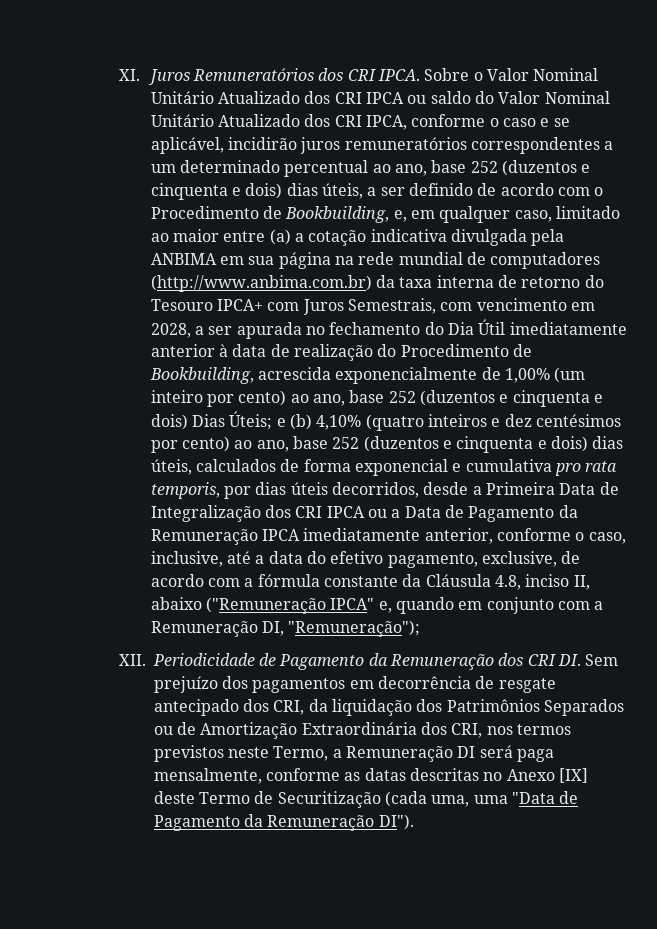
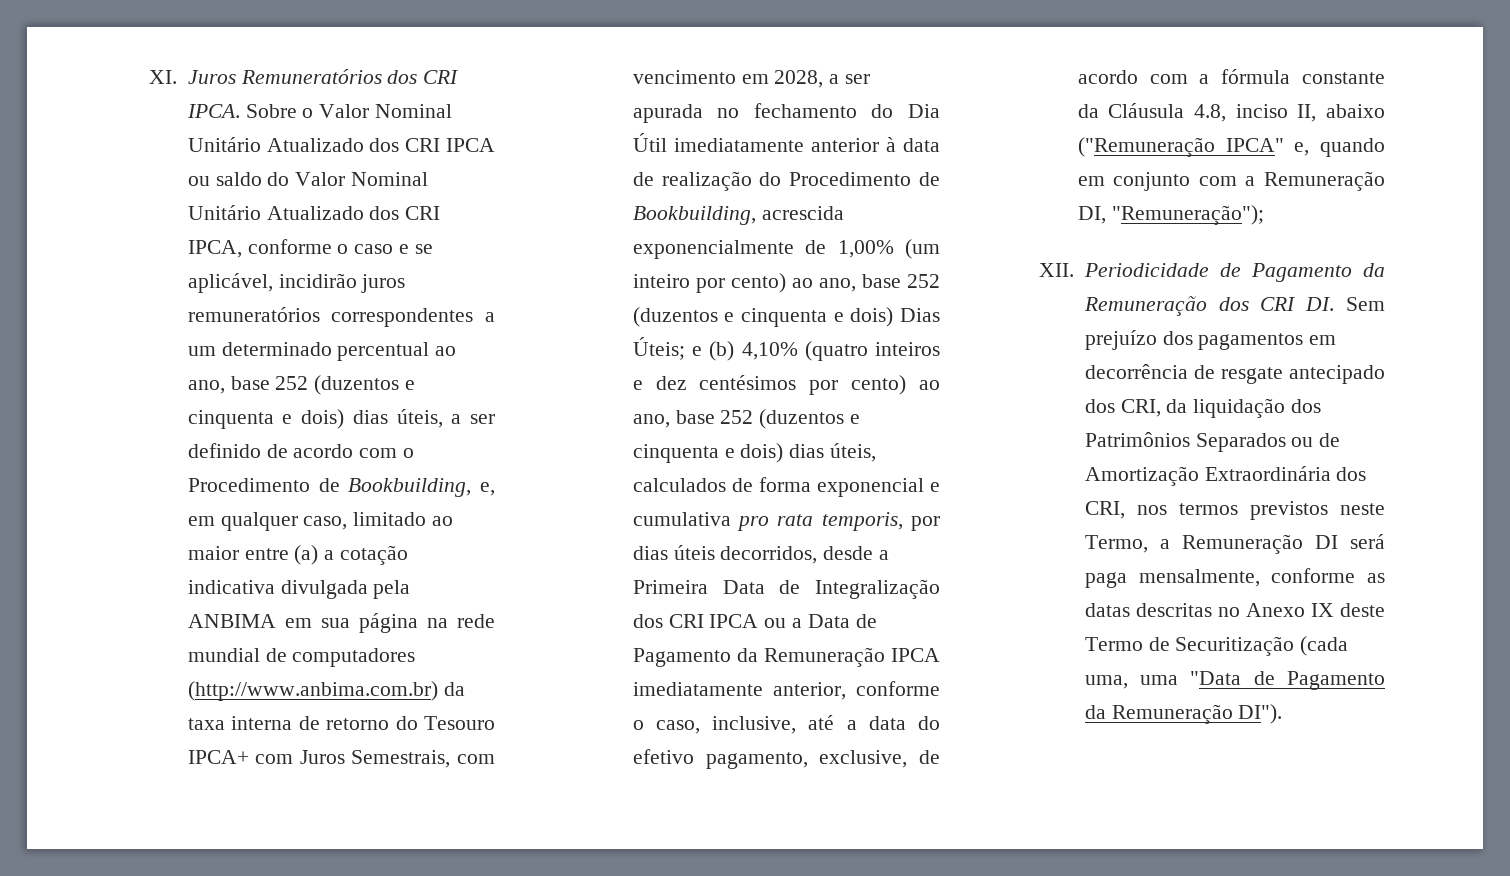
[559,768,589,783] [IX] -> [1310,603,1334,617] IX

